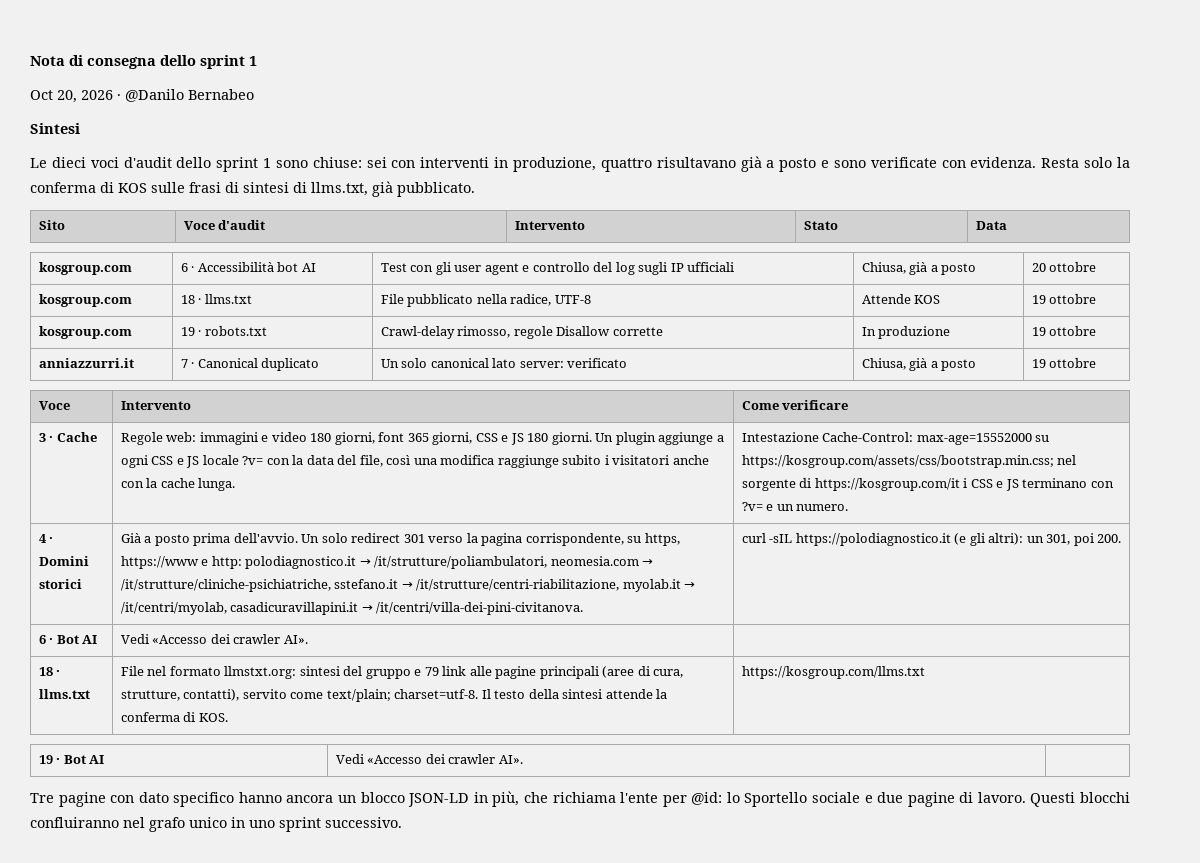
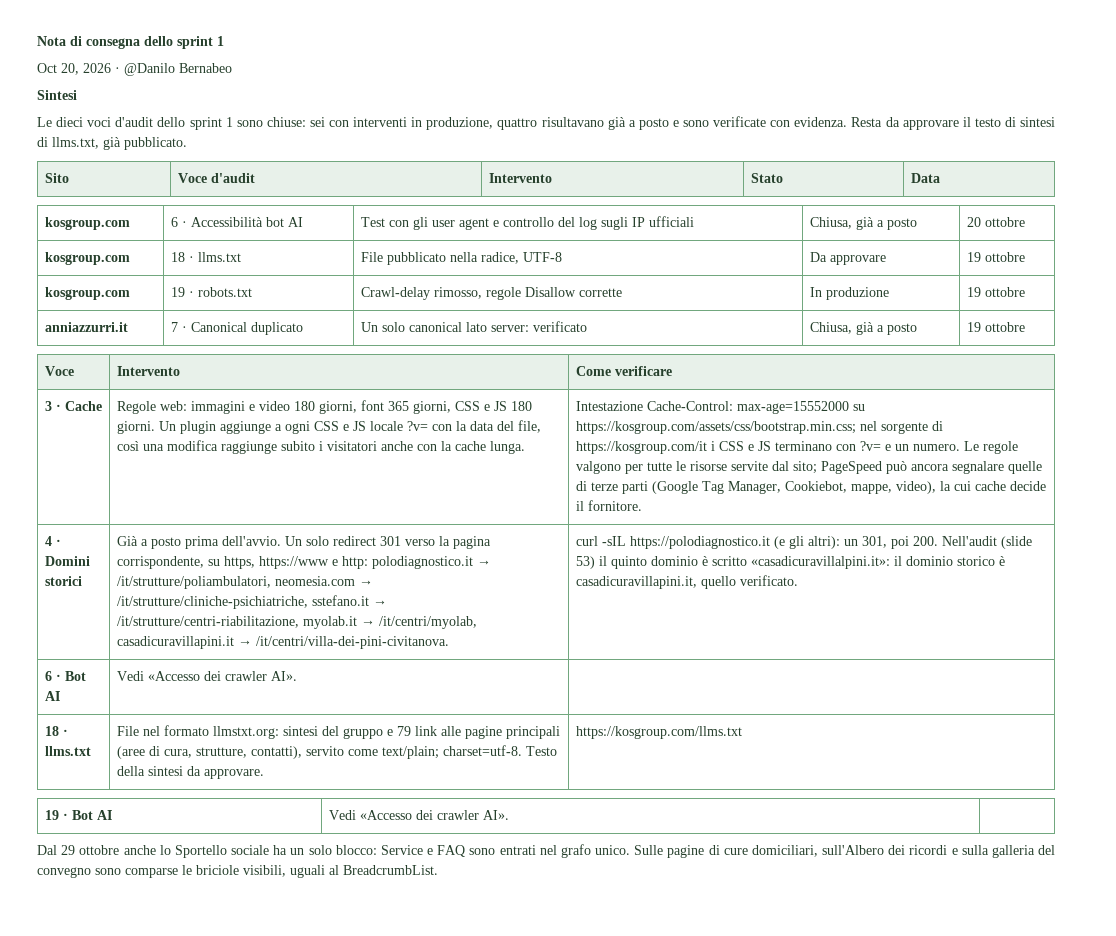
[1084,157,1130,168] [30,182,221,193] solo la conferma di KOS sulle frasi -> [885,117,1001,130] da approvare il testo
[861,294,941,304] Attende KOS -> [809,252,886,265] Da approvare
(849, 507) none -> [963,441,1018,454] [575,461,1042,474] [575,481,1046,494] [575,500,642,511] Le regole valgono per tutte le risorse servite dal sito; PageSpeed può ancora segnalare quelle di terze parti (Google Tag Manager, Cookiebot, mappe, video), la cui cache decide il fornitore.
(1122, 538) none -> [941,536,1032,549] [575,556,1005,569] [575,575,798,589] Nell'audit (slide 53) il quinto dominio è scritto «casadicuravillalpini.it»: il dominio storico è casadicuravillapini.it, quello verificato.
[481,689,668,699] [120,712,228,722] Il testo della sintesi attende la conferma di KOS. -> [525,746,557,756] [116,766,264,779] Testo della sintesi da approvare.
[30,791,1131,807] [30,817,402,832] Tre pagine con dato specifico hanno ancora un blocco JSON-LD in più, che richiama l'ente per @id: lo Sportello sociale e due pagine di lavoro. Questi blocchi confluiranno nel grafo unico in uno sprint successivo. -> [37,844,1055,858] [37,865,438,878] Dal 29 ottobre anche lo Sportello sociale ha un solo blocco: Service e FAQ sono entrati nel grafo unico. Sulle pagine di cure domiciliari, sull'Albero dei ricordi e sulla galleria del convegno sono comparse le briciole visibili, uguali al BreadcrumbList.

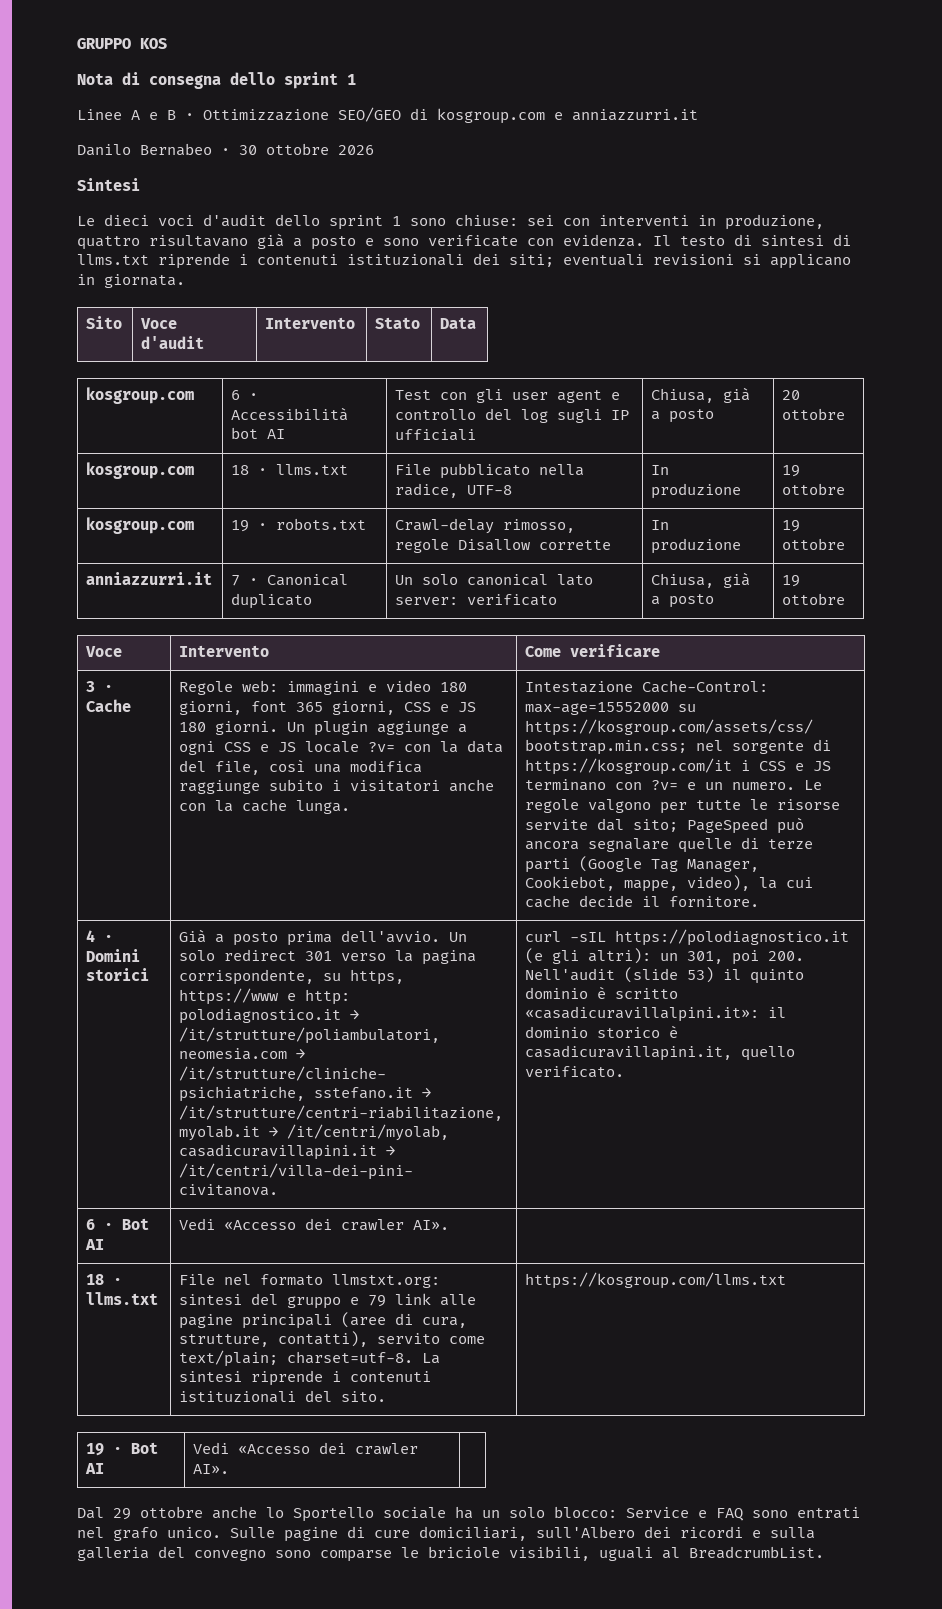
(37, 41) none -> [77,38,167,49] GRUPPO KOS //
[37,63,232,76] Oct 20, 2026 · @Danilo Bernabeo -> [77,107,698,124] [77,143,374,156] Linee A e B · Ottimizzazione SEO/GEO di kosgroup.com e anniazzurri.it // Danilo Bernabeo · 30 ottobre 2026
[851,117,1056,130] [37,137,187,150] Resta da approvare il testo di sintesi di llms.txt, già pubblicato. -> [653,234,851,246] [77,253,851,269] [77,274,185,288] Il testo di sintesi di llms.txt riprende i contenuti istituzionali dei siti; eventuali revisioni si applicano in giornata.
[809,252,886,265] Da approvare -> [651,465,670,475] [651,483,742,499] In produzione
[525,746,557,756] [116,766,264,779] Testo della sintesi da approvare. -> [422,1353,441,1364] [179,1370,432,1386] [179,1390,387,1403] La sintesi riprende i contenuti istituzionali del sito.

